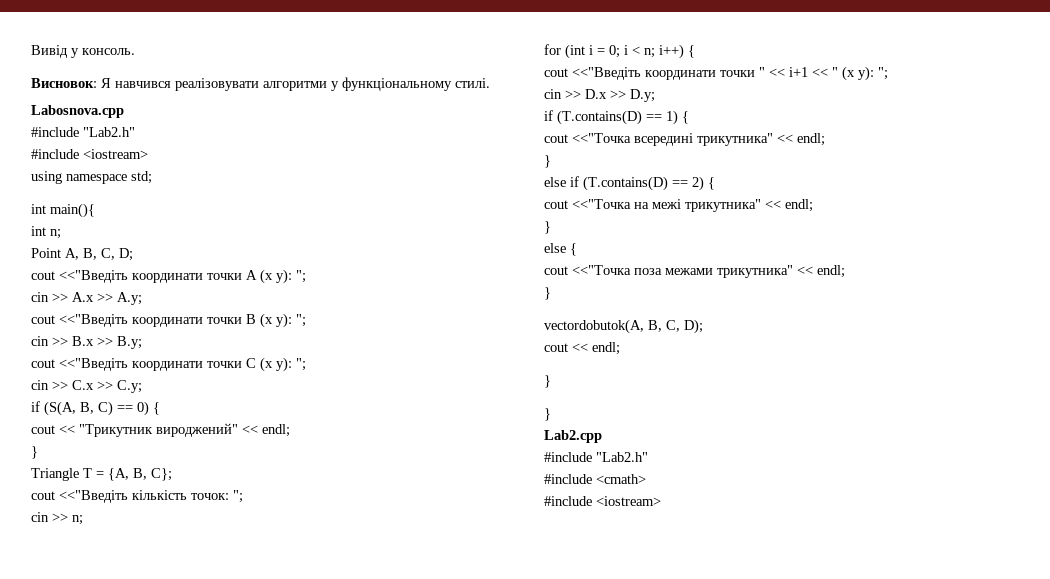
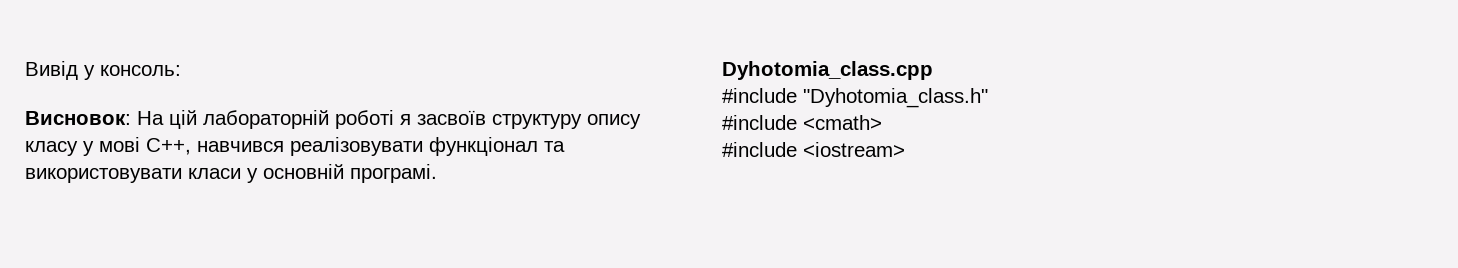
[82,48,135,55] консоль. -> [100,65,181,76] консоль:
[101,77,490,91] [31,105,124,118] [31,127,135,137] [31,149,148,159] [31,171,152,184] [31,203,95,218] [31,226,61,239] [31,248,133,261] [31,269,306,284] [31,292,142,305] [31,313,306,328] [31,336,142,349] [31,357,306,372] [31,380,142,393] [31,401,160,416] [31,423,290,437] [31,446,38,459] [31,468,172,481] [31,490,243,503] [31,512,83,525] [544,44,695,59] [544,66,888,81] [544,89,655,102] [544,110,689,125] [544,133,825,146] [544,155,551,168] [544,176,715,191] [544,199,813,212] [544,221,551,234] [544,243,577,256] [544,265,845,278] [544,287,551,300] [544,319,703,334] [544,342,620,355] [544,375,551,388] [544,408,551,421] [544,430,602,443] [544,452,648,462] Я навчився реалізовувати алгоритми у функціональному стилі. // Labosnova.cpp // #include "Lab2.h" // #include <iostream> // using namespace std; // int main(){ // int n; // Point A, B, C, D; // cout <<"Введіть координати точки A (x y): "; // cin >> A.x >> A.y; // cout <<"Введіть координати точки B (x y): "; // cin >> B.x >> B.y; // cout <<"Введіть координати точки C (x y): "; // cin >> C.x >> C.y; // if (S(A, B, C) == 0) { // cout << "Трикутник вироджений" << endl; // } // Triangle T = {A, B, C}; // cout <<"Введіть кількість точок: "; // cin >> n; // for (int i = 0; i < n; i++) { // cout <<"Введіть координати точки " << i+1 << " (x y): "; // cin >> D.x >> D.y; // if (T.contains(D) == 1) { // cout <<"Точка всередині трикутника" << endl; // } // else if (T.contains(D) == 2) { // cout <<"Точка на межі трикутника" << endl; // } // else { // cout <<"Точка поза межами трикутника" << endl; // } // vectordobutok(A, B, C, D); // cout << endl; // } // } // Lab2.cpp // #include "Lab2.h" -> [137,110,641,129] [25,137,565,156] [25,164,437,183] [722,61,933,80] [722,88,988,108] На цій лабораторній роботі я засвоїв структуру опису класу у мові С++, навчився реалізовувати функціонал та використовувати класи у основній програмі. // Dyhotomia_class.cpp // #include "Dyhotomia_class.h"

